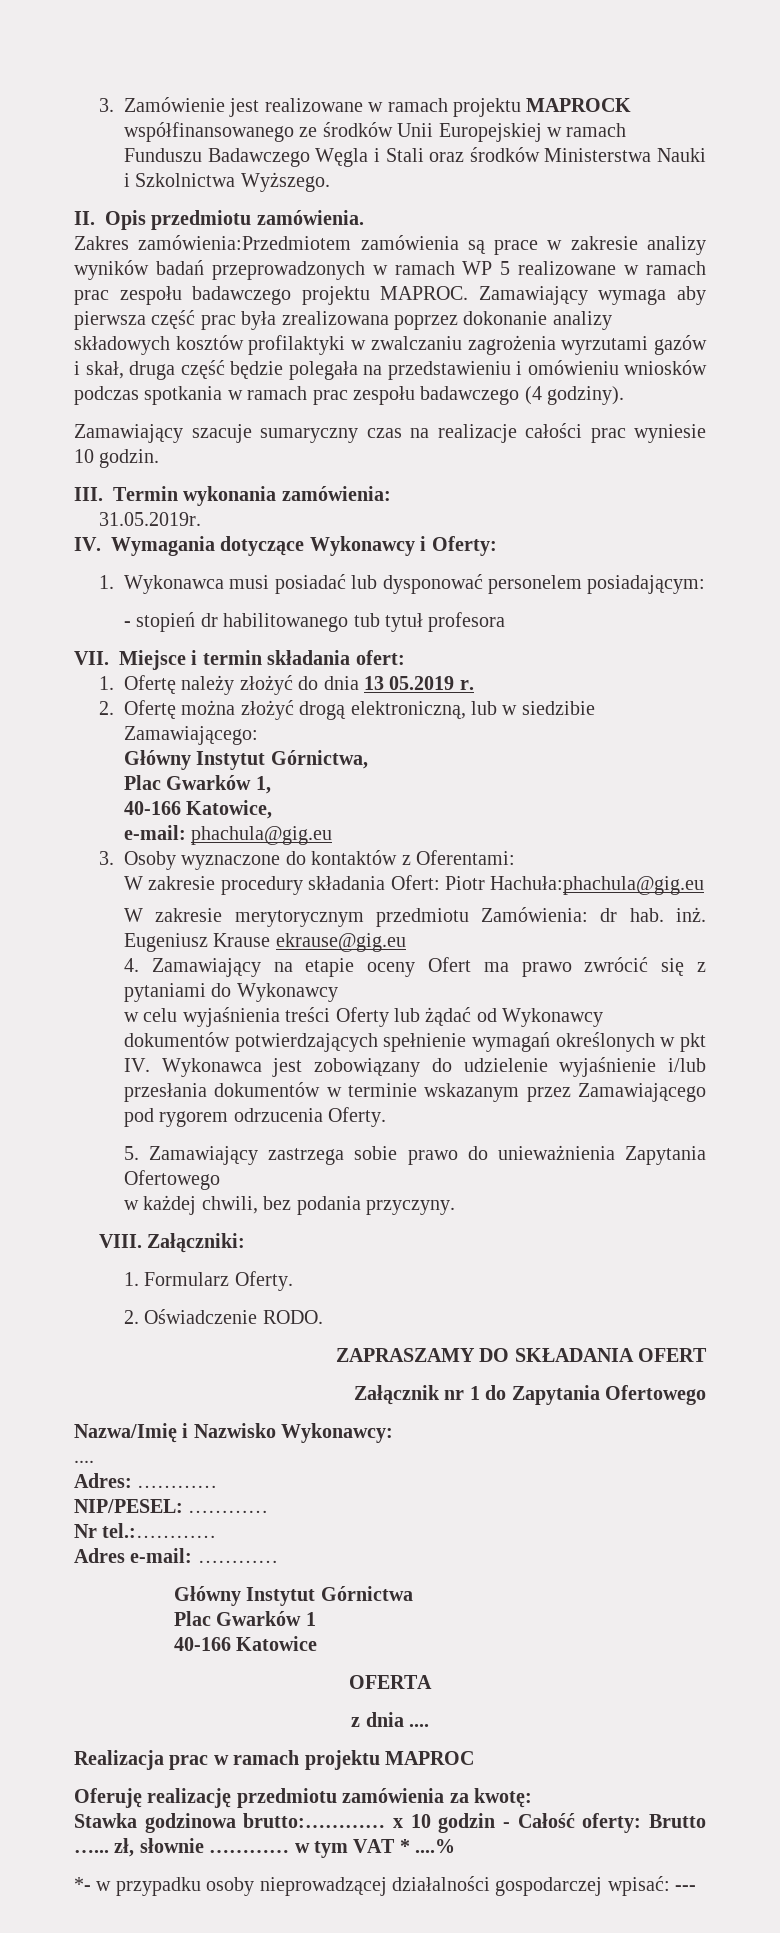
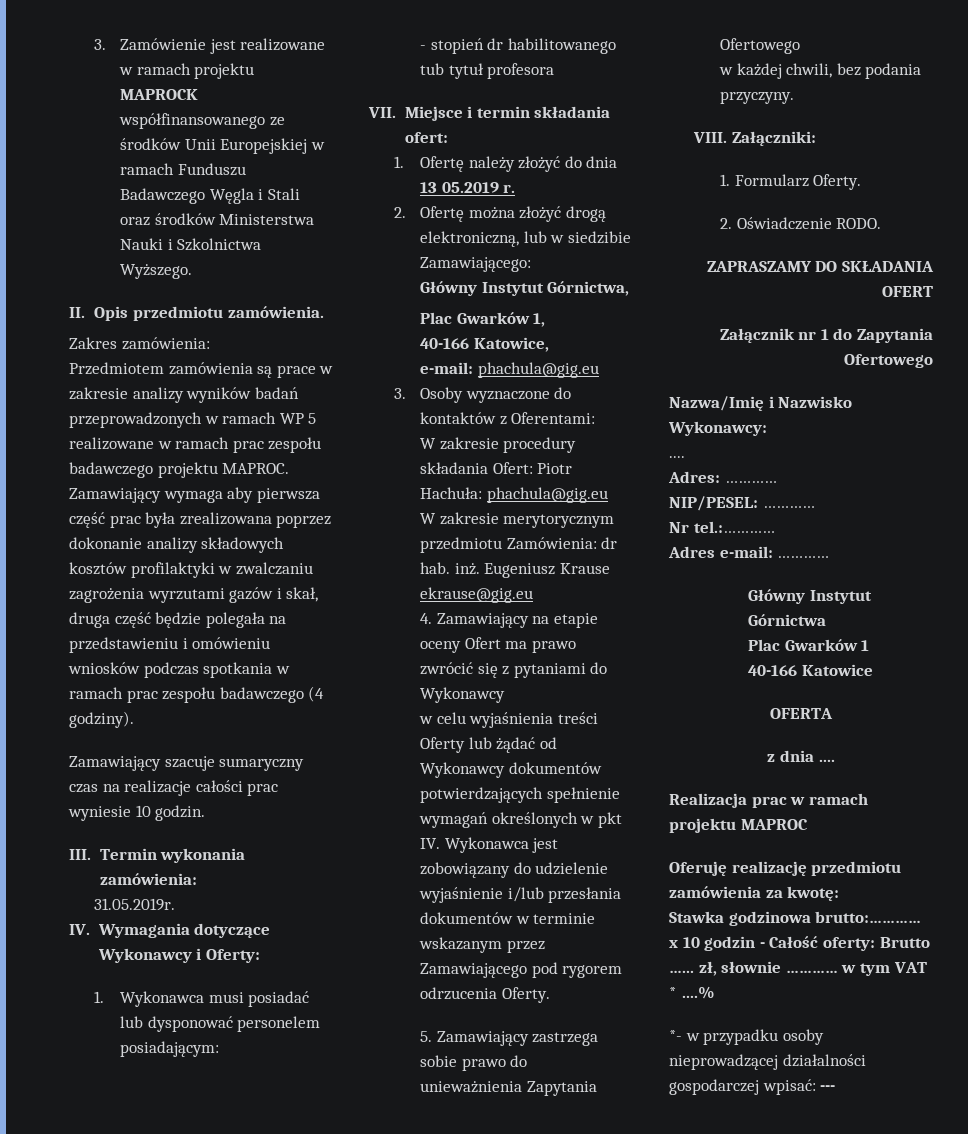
[138,235,352,250] zamówienia:Przedmiotem -> [121,337,210,350] [69,362,164,375] zamówienia: // Przedmiotem
[490,876,705,895] Hachuła:phachula@gig.eu -> [419,487,608,503] Hachuła: phachula@gig.eu

